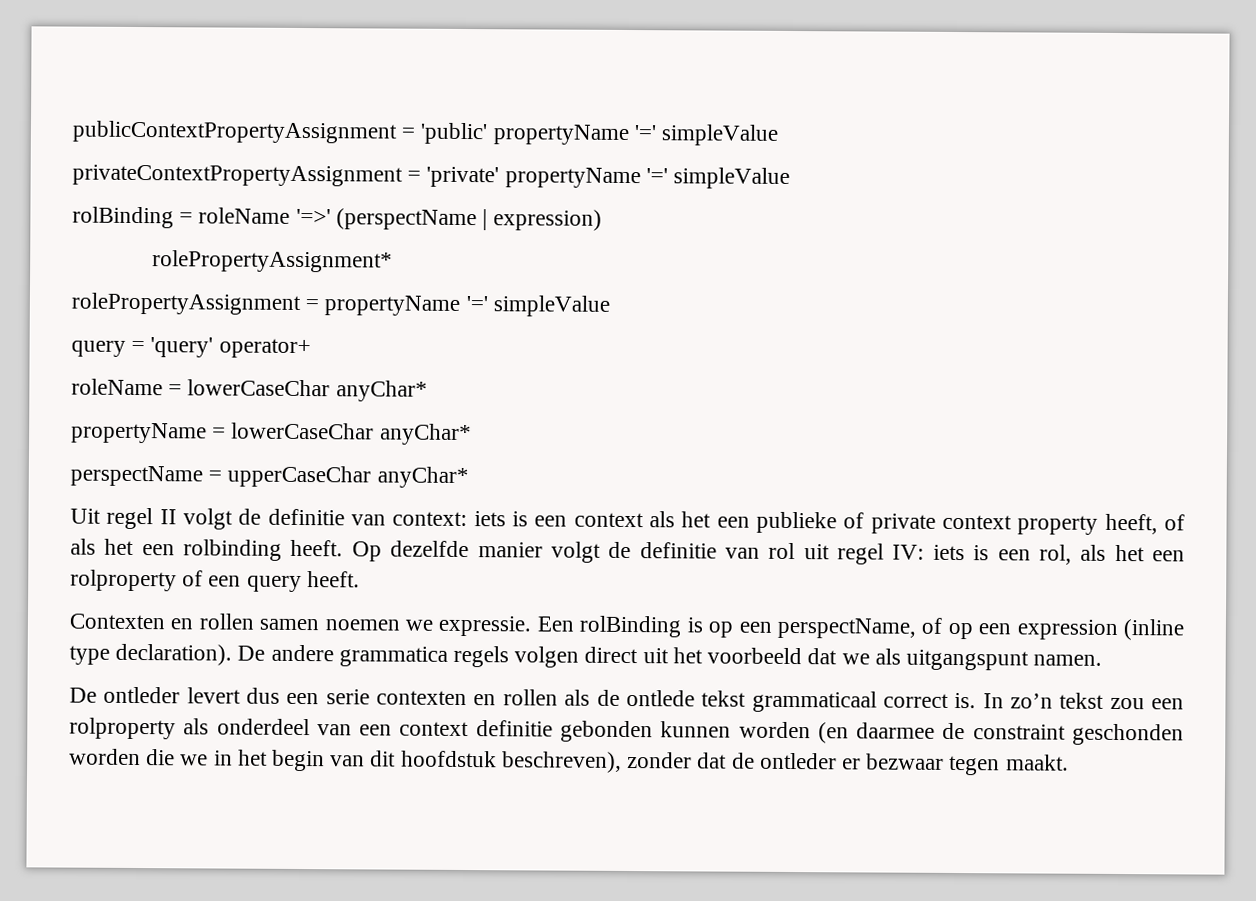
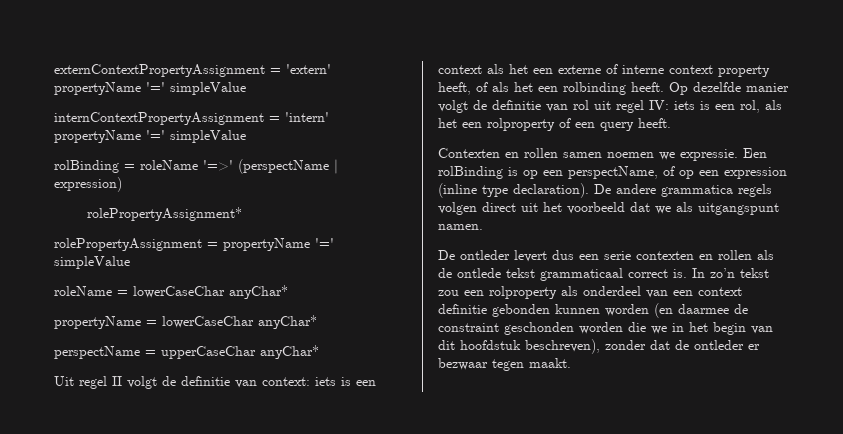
[72,120,779,146] [72,164,500,188] publicContextPropertyAssignment = 'public' propertyName '=' simpleValue // privateContextPropertyAssignment = 'private' -> [54,64,331,77] [54,82,246,95] [54,112,329,125] externContextPropertyAssignment = 'extern' propertyName '=' simpleValue // internContextPropertyAssignment = 'intern'
[71,337,311,359] // query = 'query' operator+ -> (130, 262) none
[756,511,936,534] publieke of private -> [558,64,664,74] externe of interne

